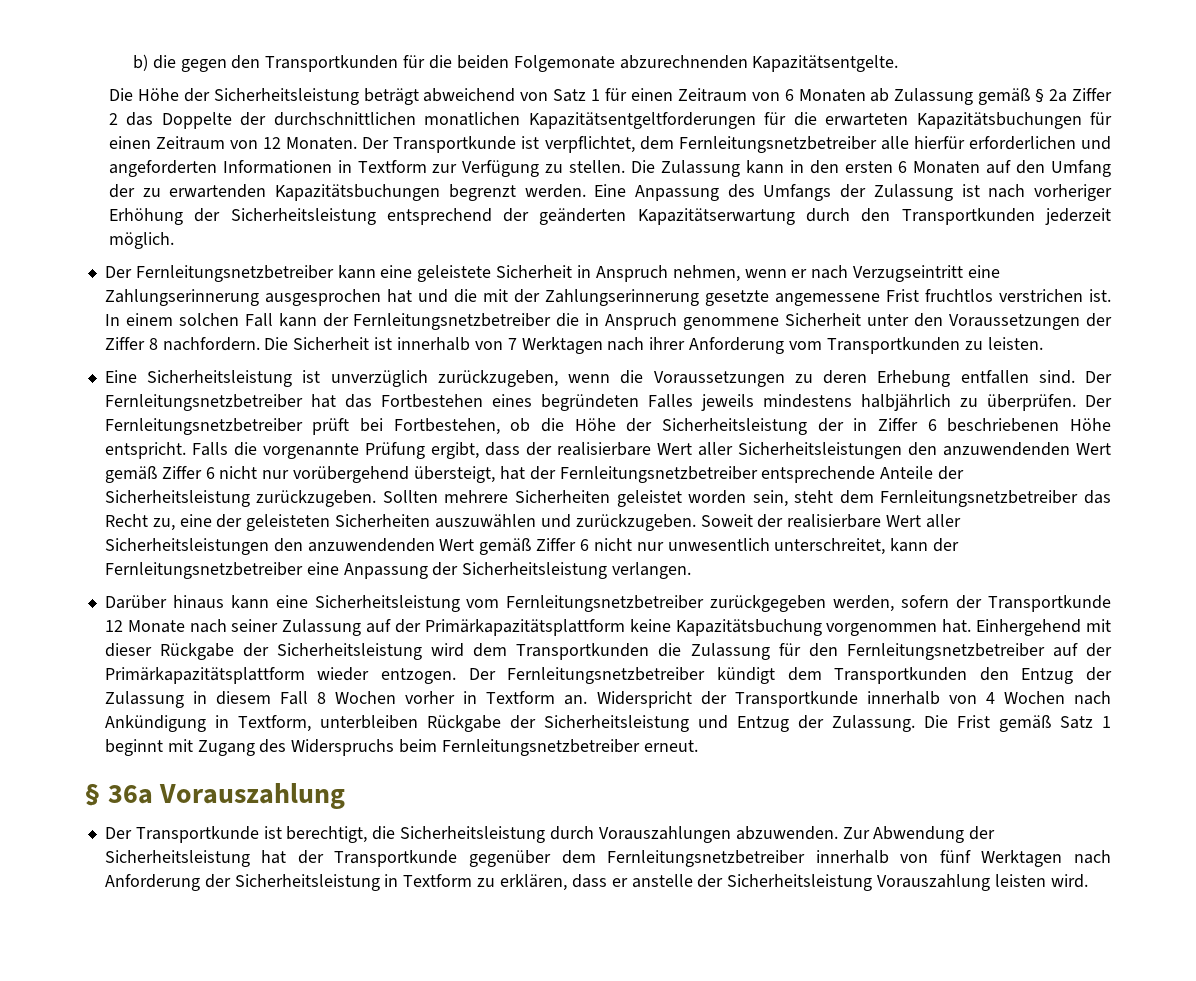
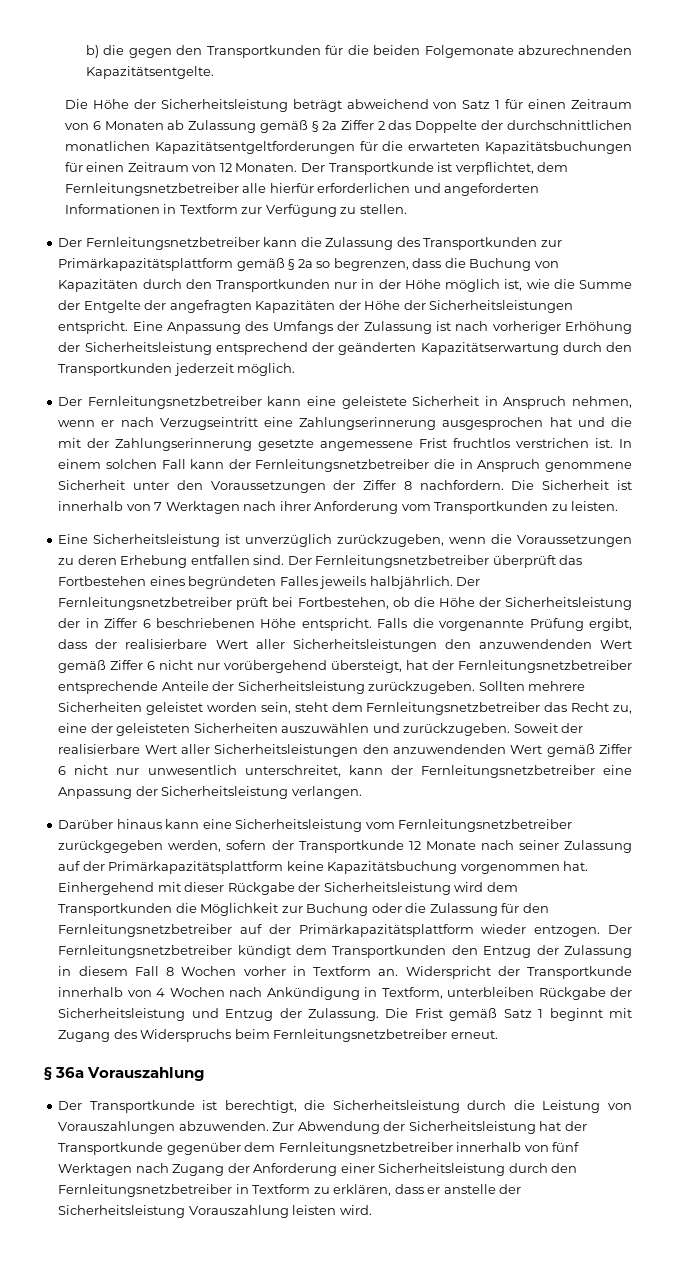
[631,160,1112,177] [108,184,586,201] Die Zulassung kann in den ersten 6 Monaten auf den Umfang der zu erwartenden Kapazitätsbuchungen begrenzt werden. -> [58,237,562,250] [58,258,559,271] [58,279,633,292] [58,300,574,313] [58,321,129,334] // Der Fernleitungsnetzbetreiber kann die Zulassung des Transportkunden zur Primärkapazitätsplattform gemäß § 2a so begrenzen, dass die Buchung von Kapazitäten durch den Transportkunden nur in der Höhe möglich ist, wie die Summe der Entgelte der angefragten Kapazitäten der Höhe der Sicherheitsleistungen entspricht.
[310,394,336,408] hat -> [492,555,556,568] überprüft
[762,394,1076,411] mindestens halbjährlich zu überprüfen. -> [369,576,453,589] halbjährlich.
(682, 650) none -> [200,903,427,916] Möglichkeit zur Buchung oder die
(594, 833) none -> [513,1100,633,1113] die Leistung von
[104,874,380,891] Anforderung der Sicherheitsleistung -> [172,1163,578,1176] [58,1184,233,1197] Zugang der Anforderung einer Sicherheitsleistung durch den Fernleitungsnetzbetreiber

